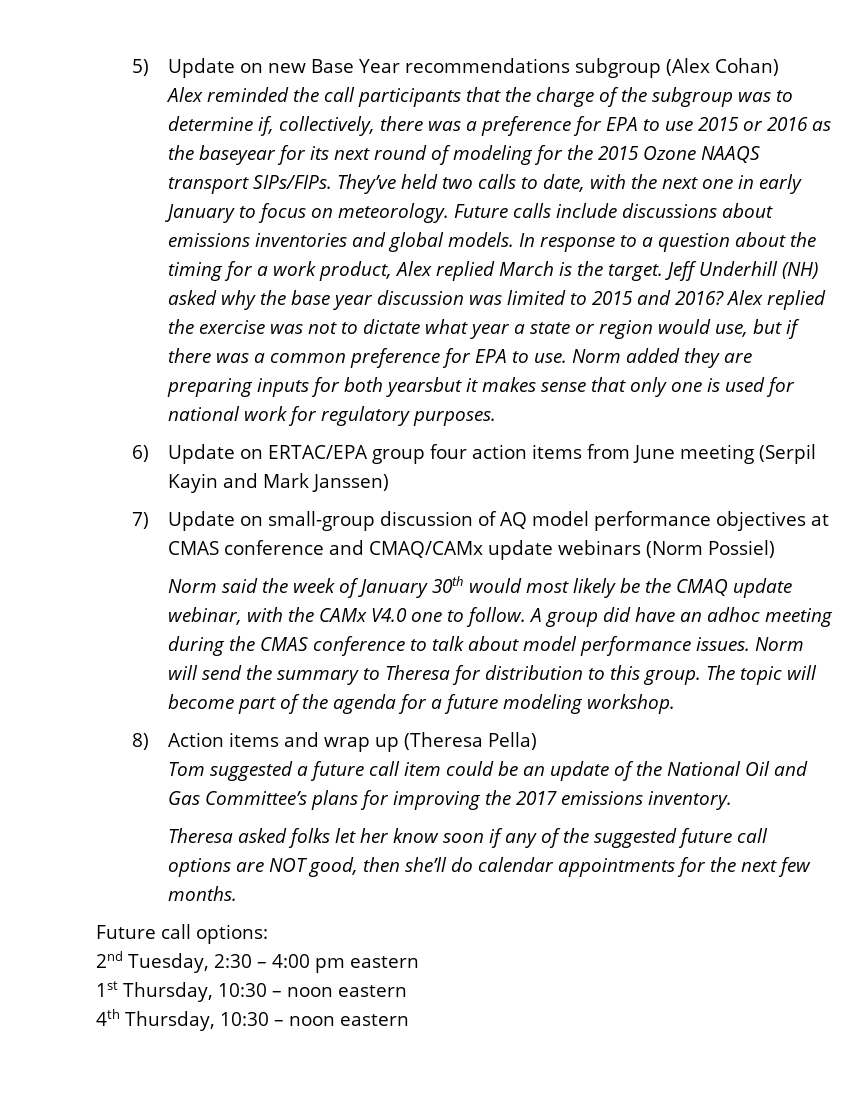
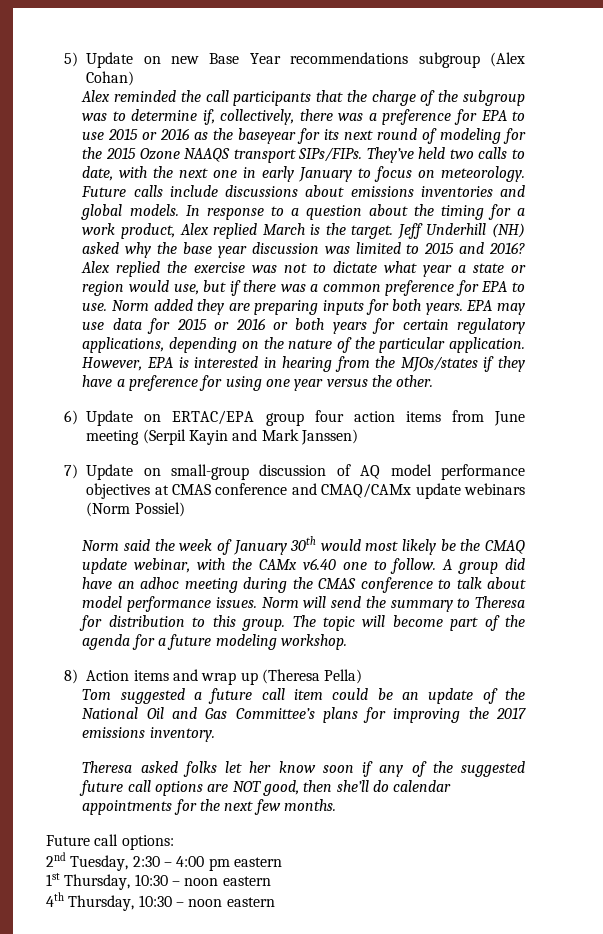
[386,377,796,397] [168,406,497,426] yearsbut it makes sense that only one is used for national work for regulatory purposes. -> [425,300,525,315] [82,318,525,334] [82,337,526,353] [82,356,525,372] [82,375,434,391] years. EPA may use data for 2015 or 2016 or both years for certain regulatory applications, depending on the nature of the particular application. However, EPA is interested in hearing from the MJOs/states if they have a preference for using one year versus the other.
[371,608,408,622] V4.0 -> [302,558,336,570] v6.40

